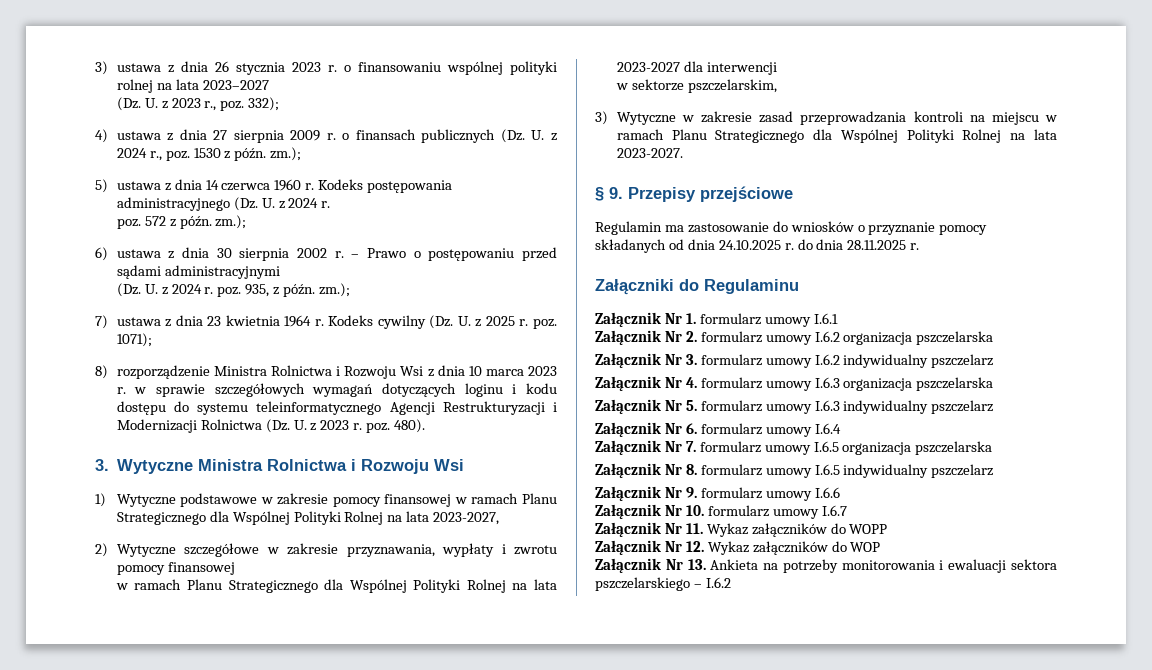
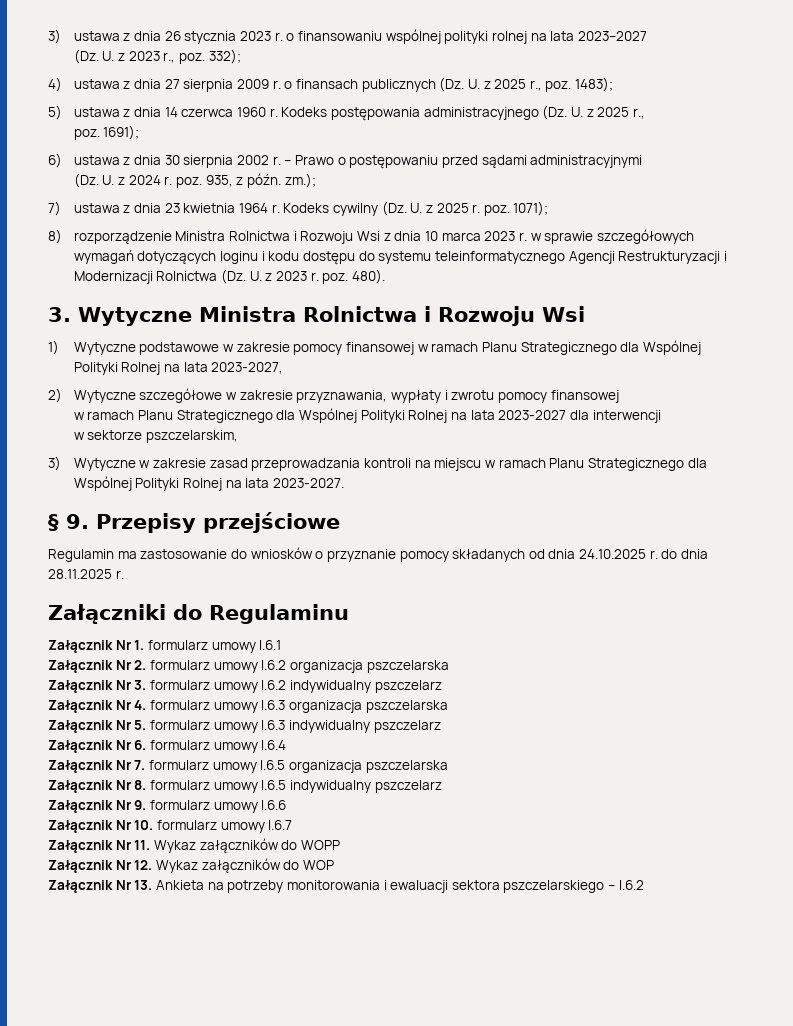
[116,147,302,161] 2024 r., poz. 1530 z późn. zm.); -> [494,77,614,92] 2025 r., poz. 1483);
[288,198,331,208] [116,215,247,229] 2024 r. // poz. 572 z późn. zm.); -> [597,107,645,119] [73,125,140,140] 2025 r., // poz. 1691);

